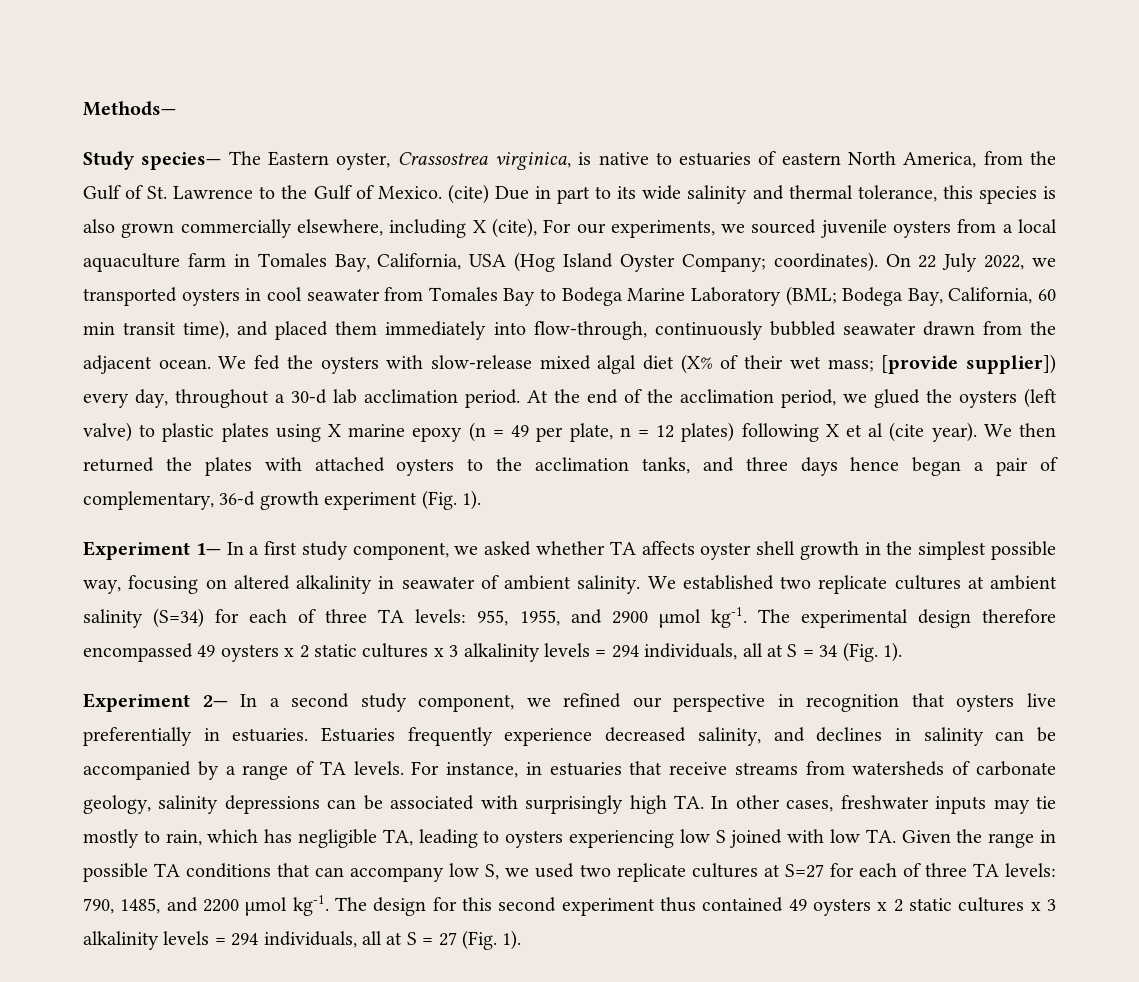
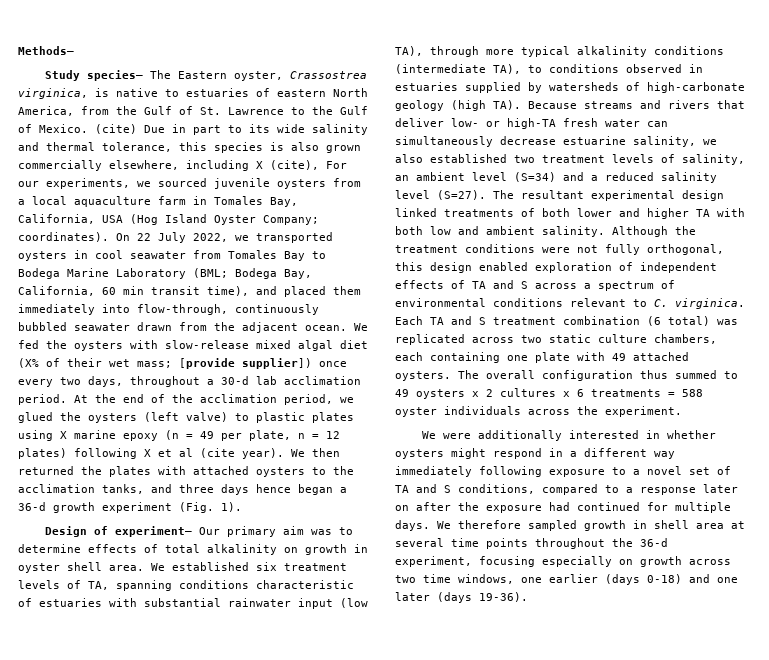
[83,389,168,408] every day, -> [319,361,347,367] [18,376,123,387] once every two days,
[996,457,1058,476] [83,491,214,510] pair of complementary, -> (347, 490) none
[83,541,1057,560] [83,575,1057,594] [83,607,1056,628] [83,642,902,662] [83,693,1056,712] [83,727,1057,746] [83,761,1056,780] [83,795,1056,814] [83,829,1056,848] [83,863,1056,882] [83,895,1057,916] [83,930,522,950] Experiment 1— In a first study component, we asked whether TA affects oyster shell growth in the simplest possible way, focusing on altered alkalinity in seawater of ambient salinity. We established two replicate cultures at ambient salinity (S=34) for each of three TA levels: 955, 1955, and 2900 µmol kg-1. The experimental design therefore encompassed 49 oysters x 2 static cultures x 3 alkalinity levels = 294 individuals, all at S = 34 (Fig. 1). // Experiment 2— In a second study component, we refined our perspective in recognition that oysters live preferentially in estuaries. Estuaries frequently experience decreased salinity, and declines in salinity can be accompanied by a range of TA levels. For instance, in estuaries that receive streams from watersheds of carbonate geology, salinity depressions can be associated with surprisingly high TA. In other cases, freshwater inputs may tie mostly to rain, which has negligible TA, leading to oysters experiencing low S joined with low TA. Given the range in possible TA conditions that can accompany low S, we used two replicate cultures at S=27 for each of three TA levels: 790, 1485, and 2200 µmol kg-1. The design for this second experiment thus contained 49 oysters x 2 static cultures x 3 alkalinity levels = 294 individuals, all at S = 27 (Fig. 1). -> [44,526,353,537] [18,544,368,555] [18,562,347,573] [18,580,354,591] [18,598,368,609] [395,46,724,57] [395,64,703,74] [395,82,745,93] [395,100,745,111] [395,118,668,129] [395,136,717,147] [395,154,745,165] [395,172,717,183] [395,190,724,201] [395,208,745,219] [395,226,696,237] [395,244,724,255] [395,262,717,273] [395,280,675,291] [395,298,745,309] [395,316,738,326] [395,334,717,345] [395,352,689,363] [395,370,738,381] [395,388,703,399] [395,406,682,417] [421,430,716,441] [395,448,675,459] [395,466,731,477] [395,484,738,495] [395,502,731,513] [395,520,745,531] [395,538,668,549] [395,556,731,567] [395,574,738,585] [395,592,528,603] Design of experiment— Our primary aim was to determine effects of total alkalinity on growth in oyster shell area. We established six treatment levels of TA, spanning conditions characteristic of estuaries with substantial rainwater input (low TA), through more typical alkalinity conditions (intermediate TA), to conditions observed in estuaries supplied by watersheds of high-carbonate geology (high TA). Because streams and rivers that deliver low- or high-TA fresh water can simultaneously decrease estuarine salinity, we also established two treatment levels of salinity, an ambient level (S=34) and a reduced salinity level (S=27). The resultant experimental design linked treatments of both lower and higher TA with both low and ambient salinity. Although the treatment conditions were not fully orthogonal, this design enabled exploration of independent effects of TA and S across a spectrum of environmental conditions relevant to C. virginica. Each TA and S treatment combination (6 total) was replicated across two static culture chambers, each containing one plate with 49 attached oysters. The overall configuration thus summed to 49 oysters x 2 cultures x 6 treatments = 588 oyster individuals across the experiment. // We were additionally interested in whether oysters might respond in a different way immediately following exposure to a novel set of TA and S conditions, compared to a response later on after the exposure had continued for multiple days. We therefore sampled growth in shell area at several time points throughout the 36-d experiment, focusing especially on growth across two time windows, one earlier (days 0-18) and one later (days 19-36).

